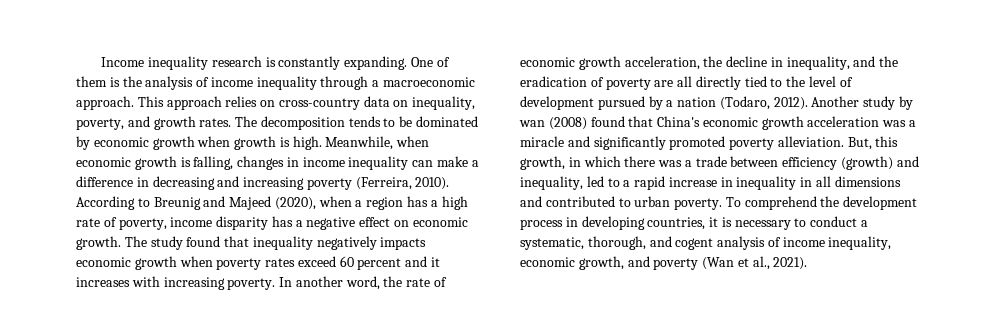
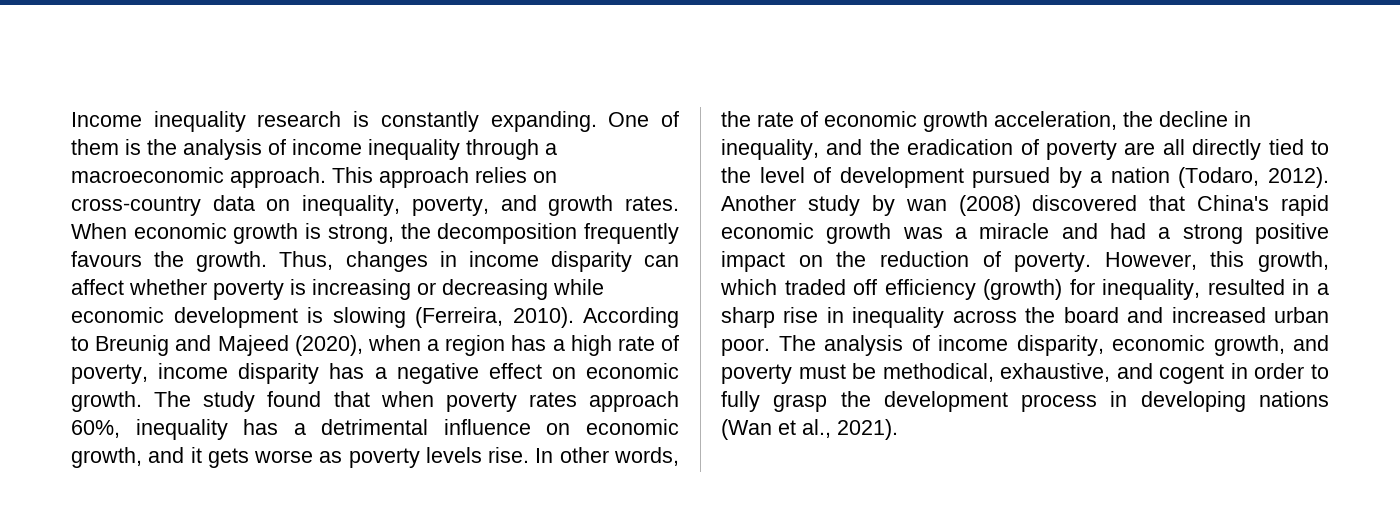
[235,116,479,130] [76,136,430,150] [76,156,479,170] [76,176,352,190] The decomposition tends to be dominated by economic growth when growth is high. Meanwhile, when economic growth is falling, changes in income inequality can make a difference in decreasing and increasing poverty -> [71,223,679,244] [71,251,679,272] [71,279,604,300] [71,307,406,328] When economic growth is strong, the decomposition frequently favours the growth. Thus, changes in income disparity can affect whether poverty is increasing or decreasing while economic development is slowing
[252,236,427,250] [76,256,441,270] [76,276,380,290] inequality negatively impacts economic growth when poverty rates exceed 60 percent and it increases with increasing poverty. In another word, -> [380,391,679,412] [71,419,679,440] [71,447,679,468] when poverty rates approach 60%, inequality has a detrimental influence on economic growth, and it gets worse as poverty levels rise. In other words,
[590,116,625,127] found -> [1032,195,1138,211] discovered
[702,116,880,130] economic growth acceleration -> [1281,195,1329,216] [721,223,892,244] rapid economic growth
[593,136,899,150] [520,156,919,170] [520,176,901,190] [520,196,817,210] significantly promoted poverty alleviation. But, this growth, in which there was a trade between efficiency (growth) and inequality, led to a rapid increase in inequality in all dimensions and contributed to urban poverty. To comprehend -> [1110,223,1329,244] [721,251,1329,272] [720,279,1329,300] [721,307,1329,328] [721,335,1329,356] [721,363,1329,384] [721,391,828,412] had a strong positive impact on the reduction of poverty. However, this growth, which traded off efficiency (growth) for inequality, resulted in a sharp rise in inequality across the board and increased urban poor. The analysis of income disparity, economic growth, and poverty must be methodical, exhaustive, and cogent in order to fully grasp
[647,216,869,230] [520,236,892,250] [520,256,699,270] countries, it is necessary to conduct a systematic, thorough, and cogent analysis of income inequality, economic growth, and poverty -> [1259,391,1329,407] nations

